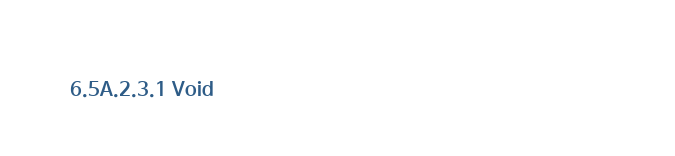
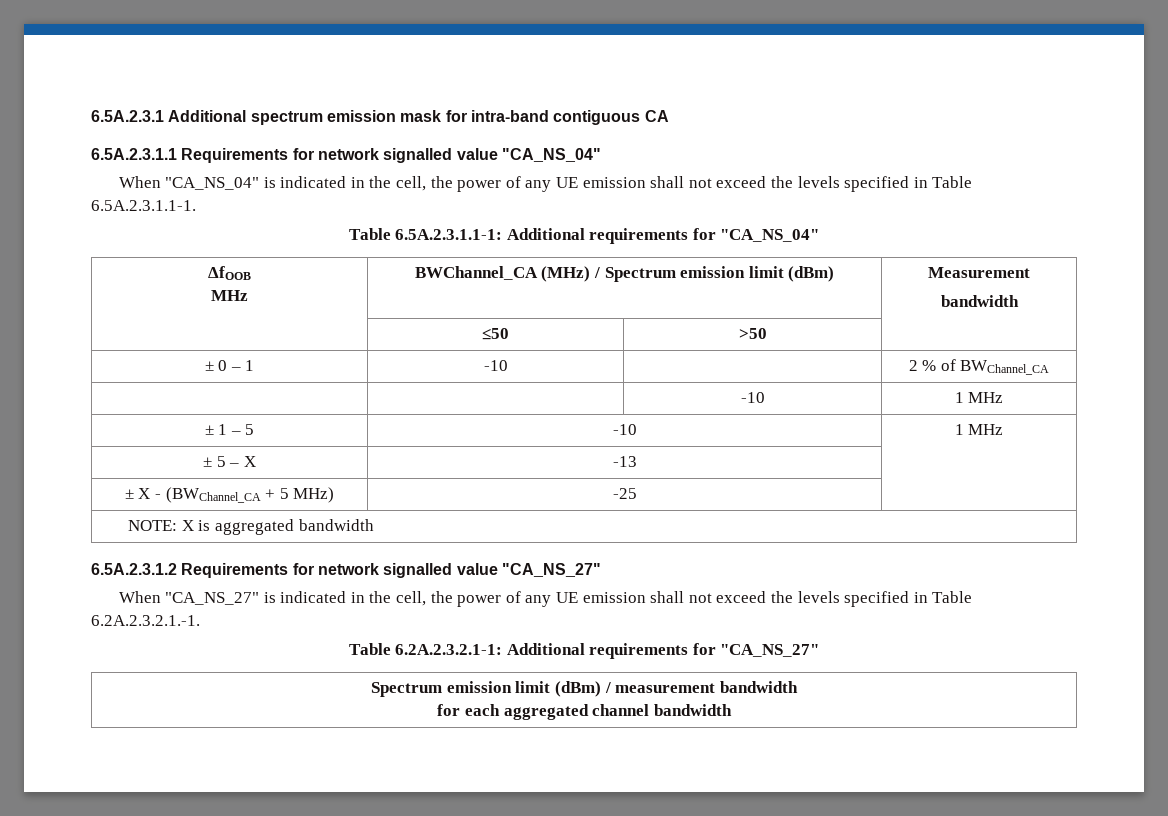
[171,81,215,96] Void -> [168,110,669,125] [91,148,601,163] [118,176,973,192] [91,200,196,211] [348,228,820,244] [208,266,251,280] [211,290,248,301] [414,266,835,282] [928,267,1030,278] [940,295,1019,307] [482,328,509,340] [738,328,767,339] [204,360,255,371] [483,360,508,371] [908,359,1050,375] [740,392,765,403] [954,392,1004,403] [204,424,255,435] [612,424,637,435] [954,424,1004,435] [203,456,256,467] [612,456,637,467] [124,487,335,503] [612,488,637,499] [128,519,374,535] [91,563,601,578] [118,591,973,607] [91,615,200,626] [348,643,820,659] [371,681,798,697] [437,704,732,720] Additional spectrum emission mask for intra-band contiguous CA // 6.5A.2.3.1.1 Requirements for network signalled value "CA_NS_04" // When "CA_NS_04" is indicated in the cell, the power of any UE emission shall not exceed the levels specified in Table 6.5A.2.3.1.1-1. // Table 6.5A.2.3.1.1-1: Additional requirements for "CA_NS_04" // ΔfOOB // MHz | BWChannel_CA (MHz) / Spectrum emission limit (dBm) | Measurement // bandwidth // | ≤50 | >50 | // ± 0 – 1 | -10 | | 2 % of BWChannel_CA // | | -10 | 1 MHz // ± 1 – 5 | -10 | 1 MHz // ± 5 – X | -13 | // ± X - (BWChannel_CA + 5 MHz) | -25 | // NOTE: X is aggregated bandwidth // 6.5A.2.3.1.2 Requirements for network signalled value "CA_NS_27" // When "CA_NS_27" is indicated in the cell, the power of any UE emission shall not exceed the levels specified in Table 6.2A.2.3.2.1.-1. // Table 6.2A.2.3.2.1-1: Additional requirements for "CA_NS_27" // Spectrum emission limit (dBm) / measurement bandwidth // for each aggregated channel bandwidth

